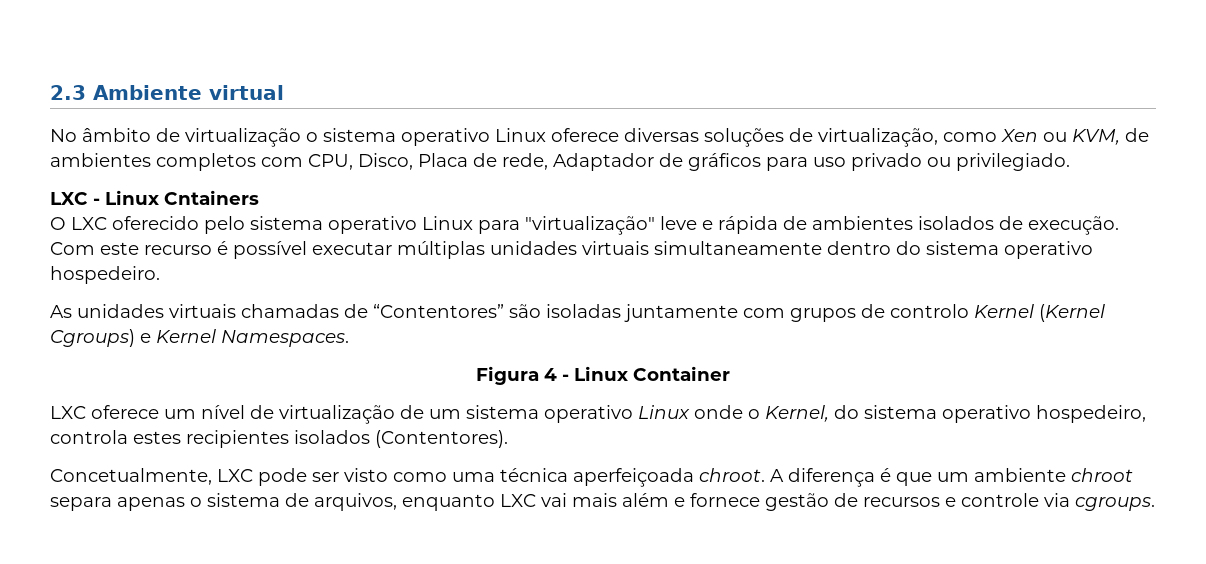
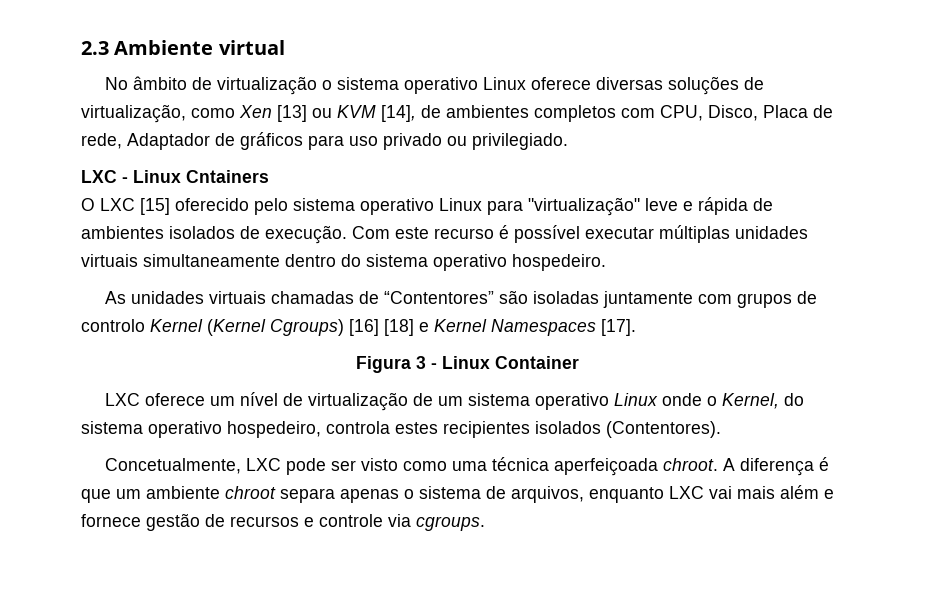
[1043,129,1120,145] ou KVM, -> [277,105,416,122] [13] ou KVM [14],
(107, 223) none -> [140,198,170,215] [15]
[140,329,349,347] e Kernel Namespaces. -> [349,319,636,336] [16] [18] e Kernel Namespaces [17].
[544,368,557,381] 4 -> [416,356,426,369] 3

